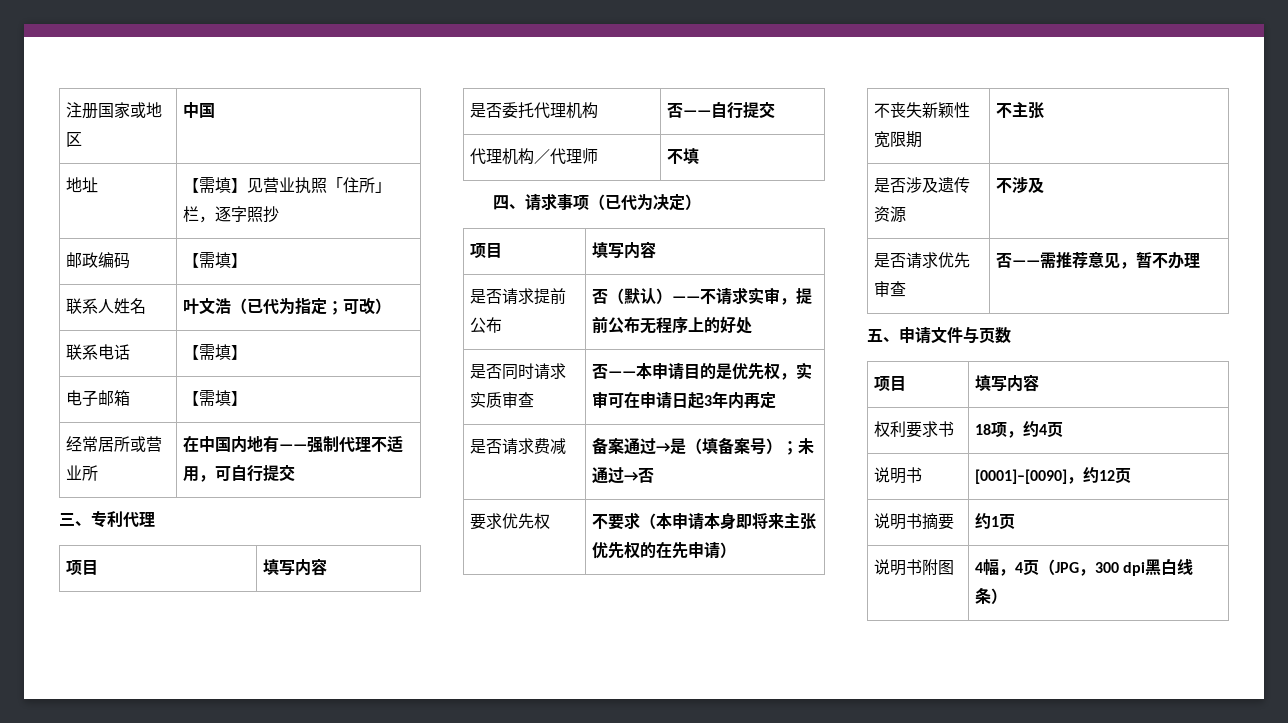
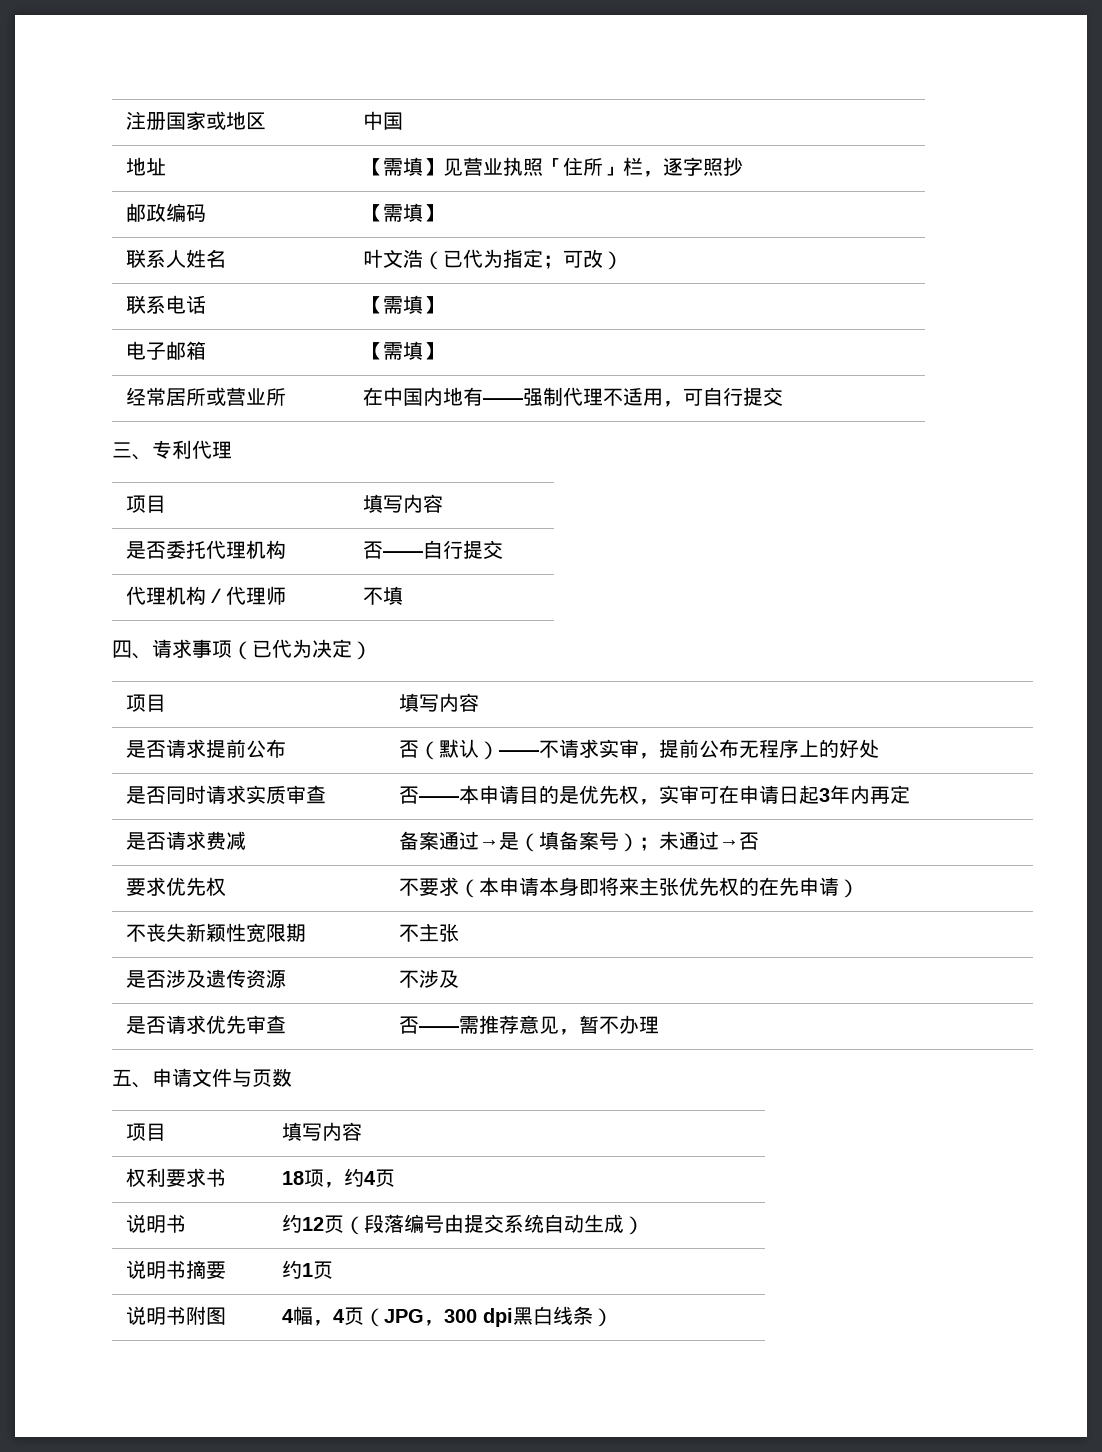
[974,469,1083,484] [0001]–[0090]， -> (186, 1223) none
(1131, 476) none -> [343,1214,644,1235] （段落编号由提交系统自动生成）

